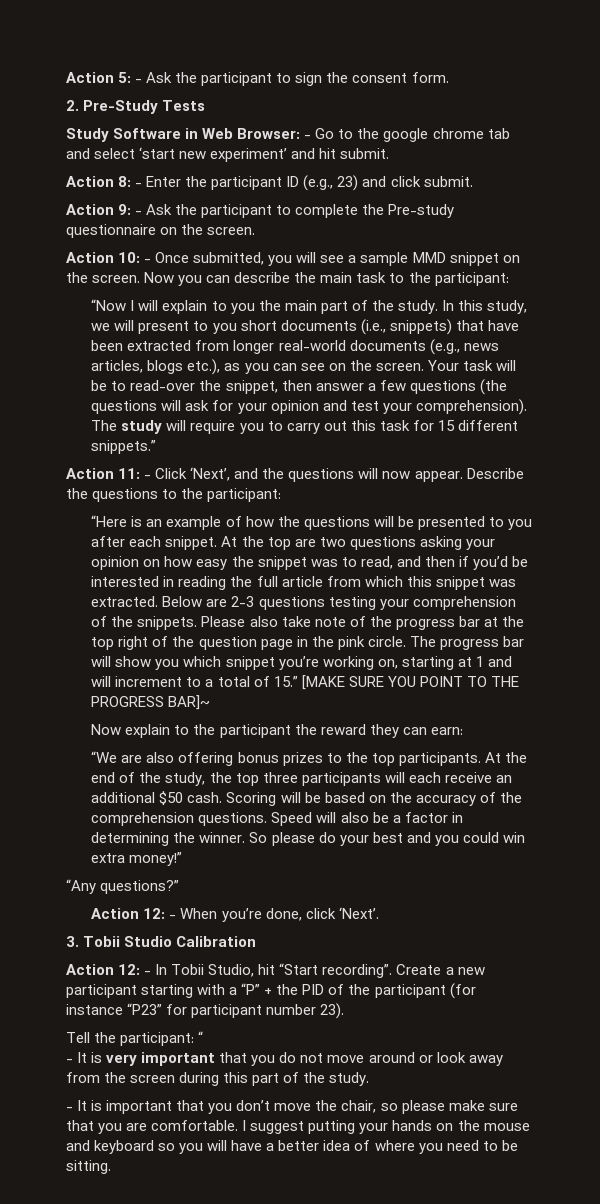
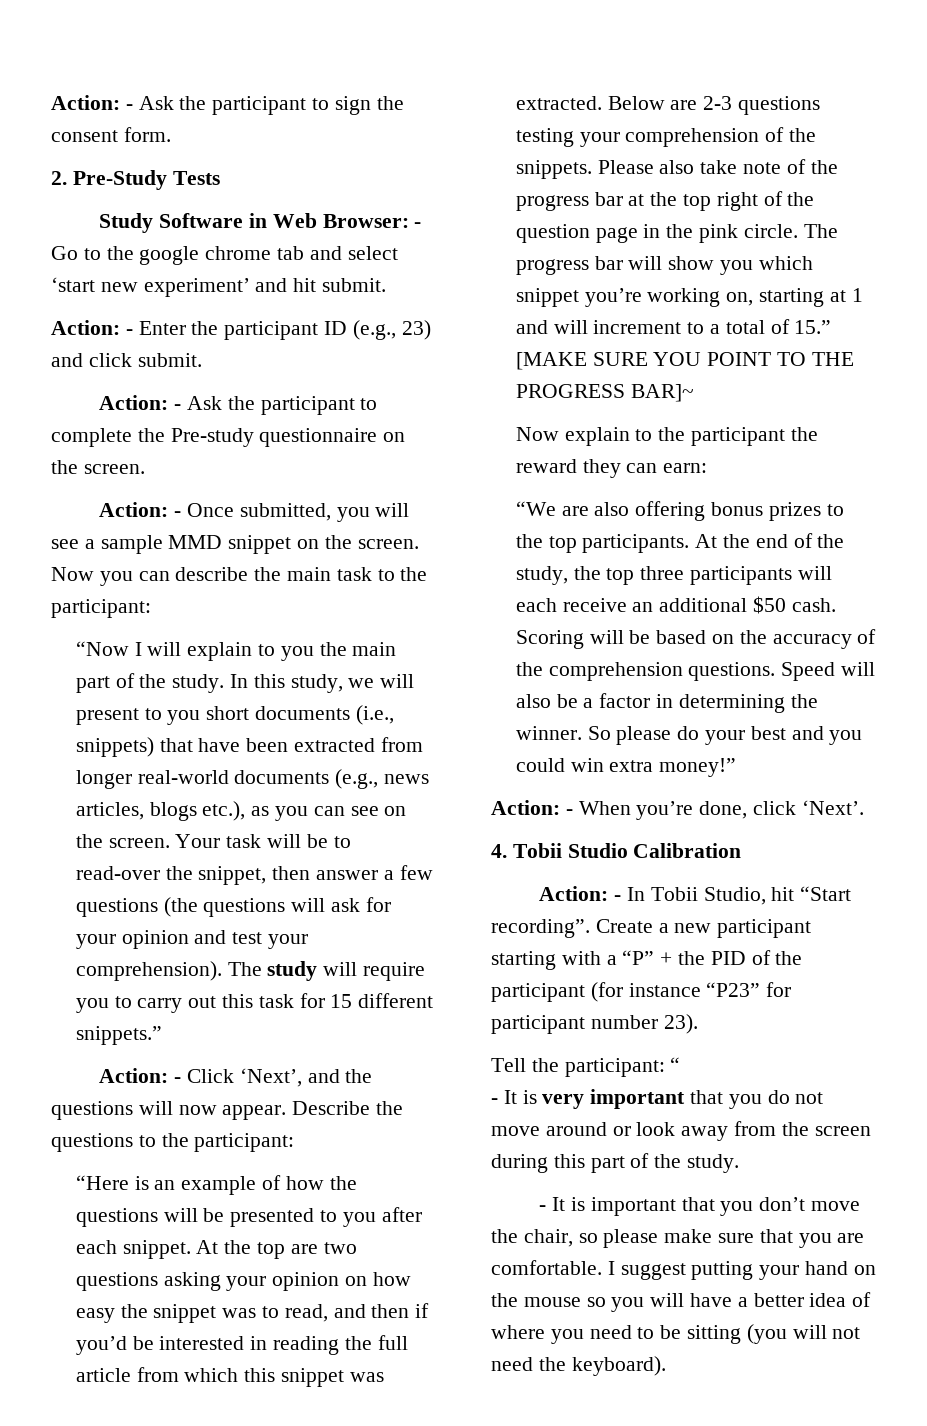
[66,72,132,83] Action 5: -> [51,95,120,110] Action:
[66,176,132,187] Action 8: -> [51,320,120,335] Action:
[66,204,132,215] Action 9: -> [99,395,169,410] Action:
[66,252,141,263] Action 10: -> [99,502,169,517] Action:
[66,468,141,479] Action 11: -> [99,1068,169,1083] Action:
[66,879,180,894] [91,908,166,919] “Any questions?” // Action 12: -> [491,800,560,815] Action:
[66,936,79,947] 3. -> [491,844,507,858] 4.
[66,964,141,975] Action 12: -> [539,886,609,901] Action:
[392,1120,433,1131] hands -> [805,1261,849,1275] hand
[66,1140,155,1154] and keyboard -> (581, 1302) none
[66,1160,111,1174] sitting. -> [687,1324,861,1344] [491,1356,666,1376] sitting (you will not need the keyboard).

